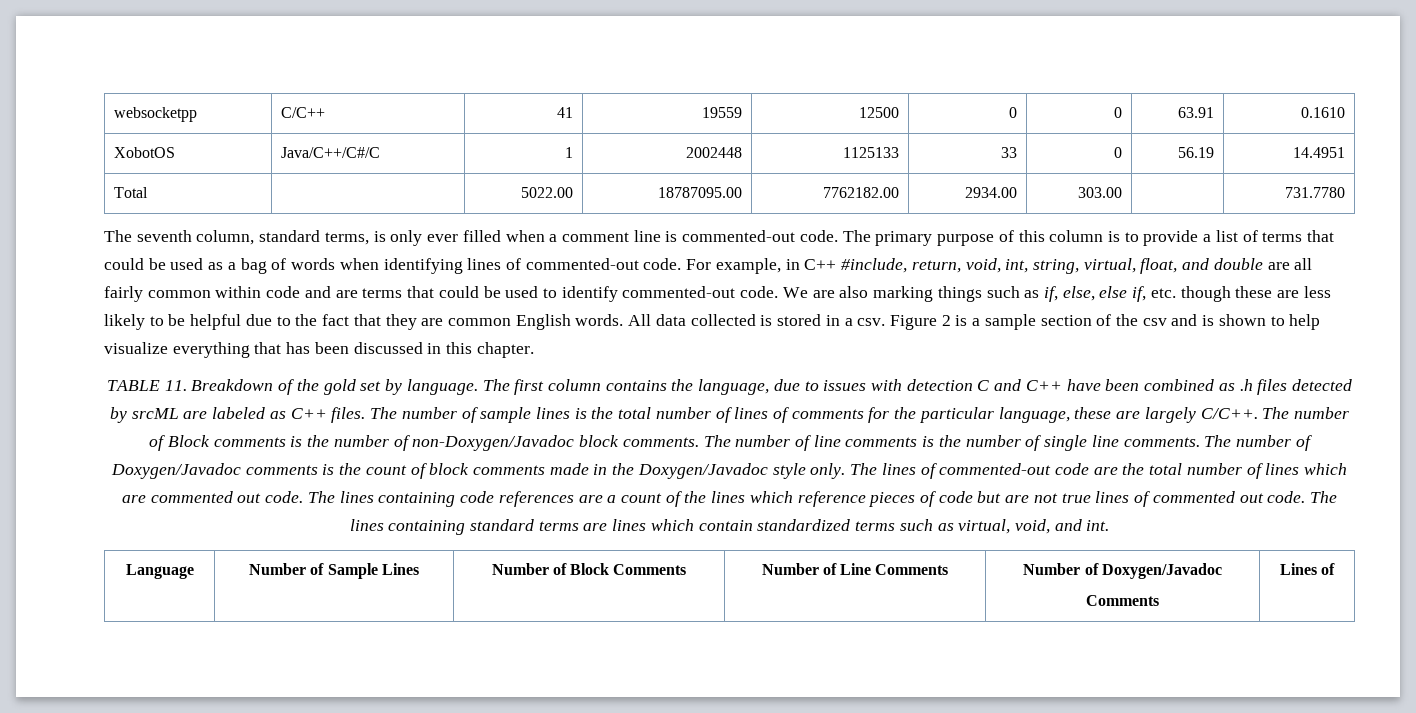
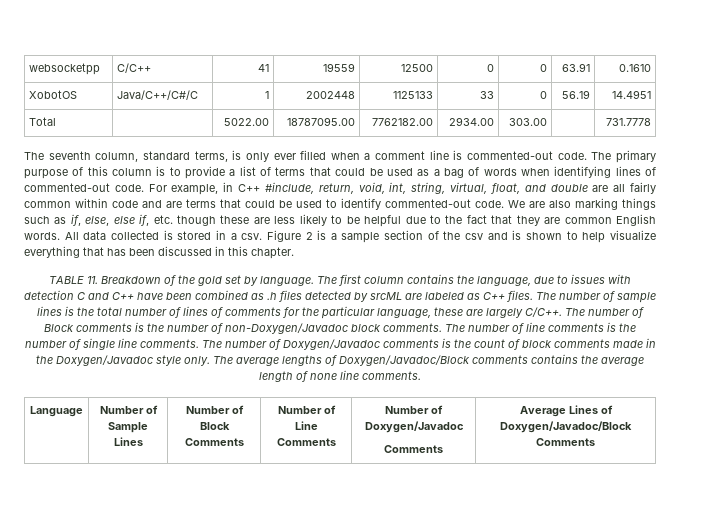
[1284,187,1345,198] 731.7780 -> [605,118,651,126] 731.7778
[881,463,1348,479] [121,491,1338,507] [349,519,1110,535] lines of commented-out code are the total number of lines which are commented out code. The lines containing code references are a count of the lines which reference pieces of code but are not true lines of commented out code. The lines containing standard terms are lines which contain standardized terms such as virtual, void, and int. -> [236,354,644,366] [259,370,421,382] average lengths of Doxygen/Javadoc/Block comments contains the average length of none line comments.
(1159, 600) none -> [519,406,566,417] Average
(1336, 569) none -> [500,421,632,433] [536,438,595,446] Doxygen/Javadoc/Block Comments

